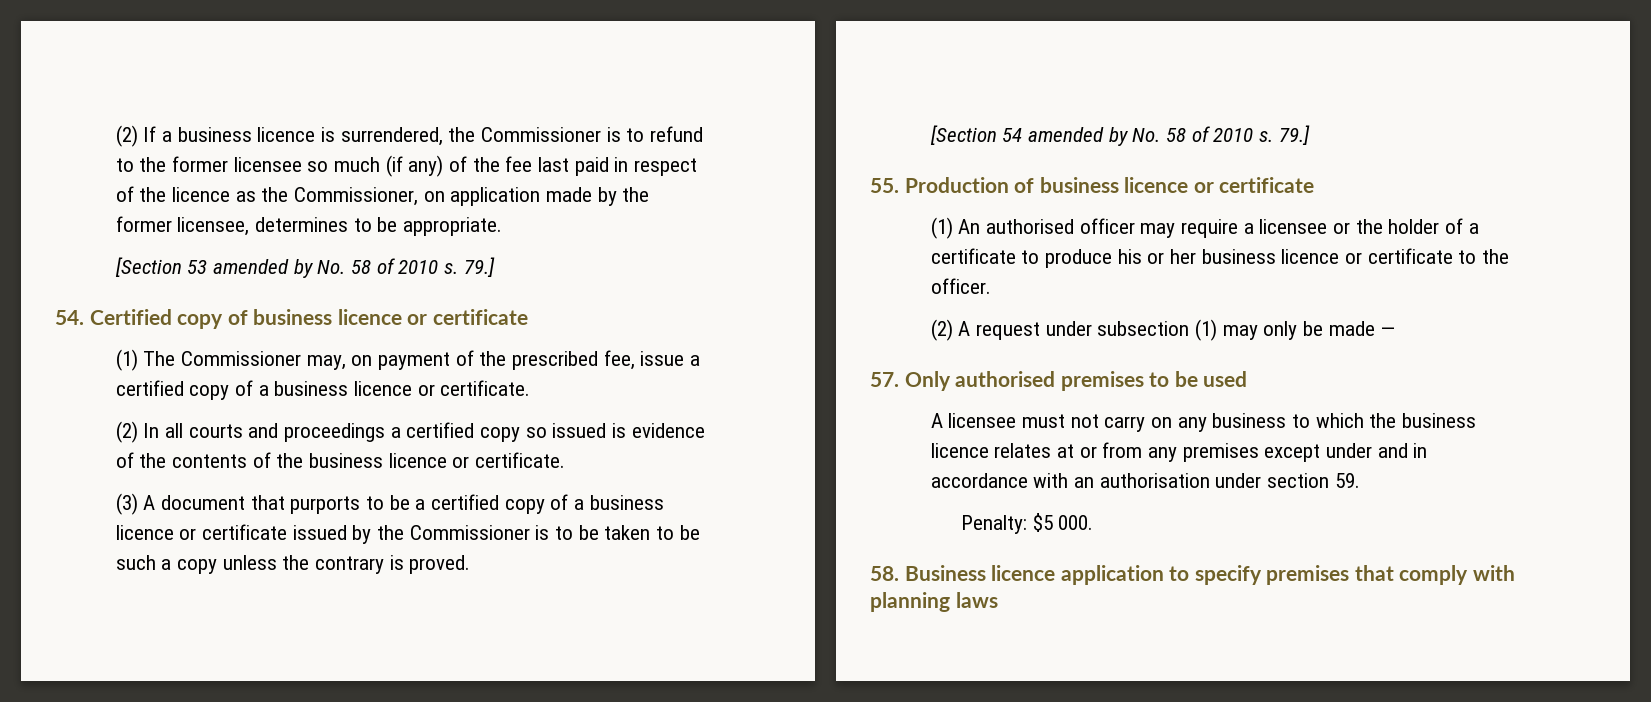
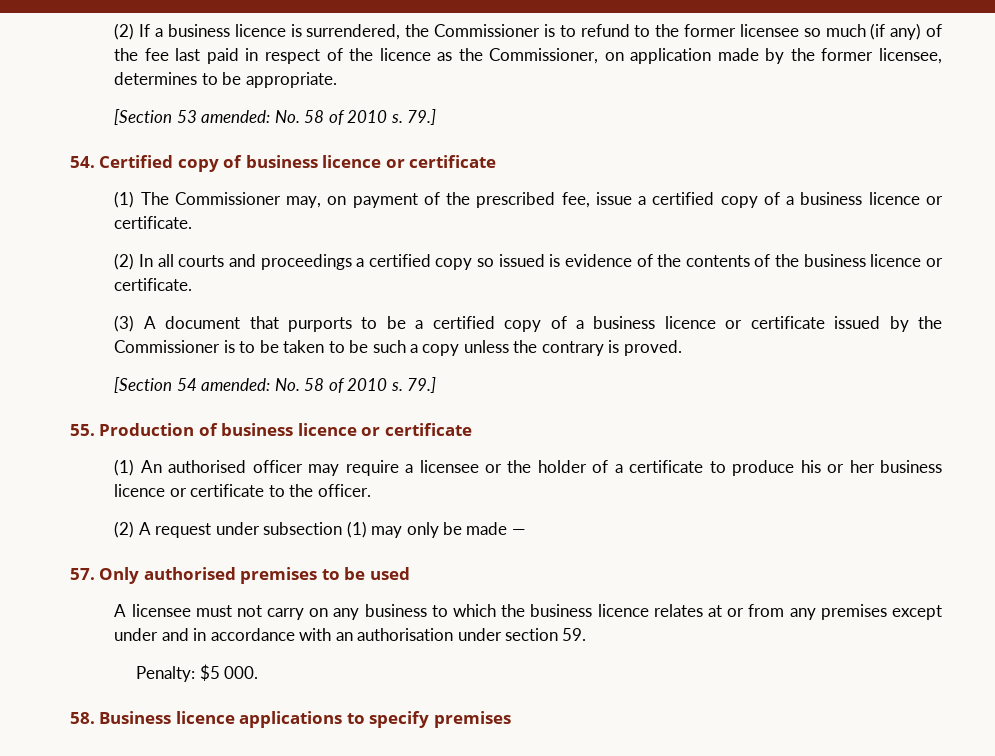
[213,259,313,278] amended by -> [201,110,271,123] amended:
[1028,127,1128,146] amended by -> [201,378,271,391] amended:
[1060,565,1164,585] application -> [239,711,343,728] applications
[1354,565,1515,585] [870,592,998,612] that comply with planning laws -> (511, 719) none

